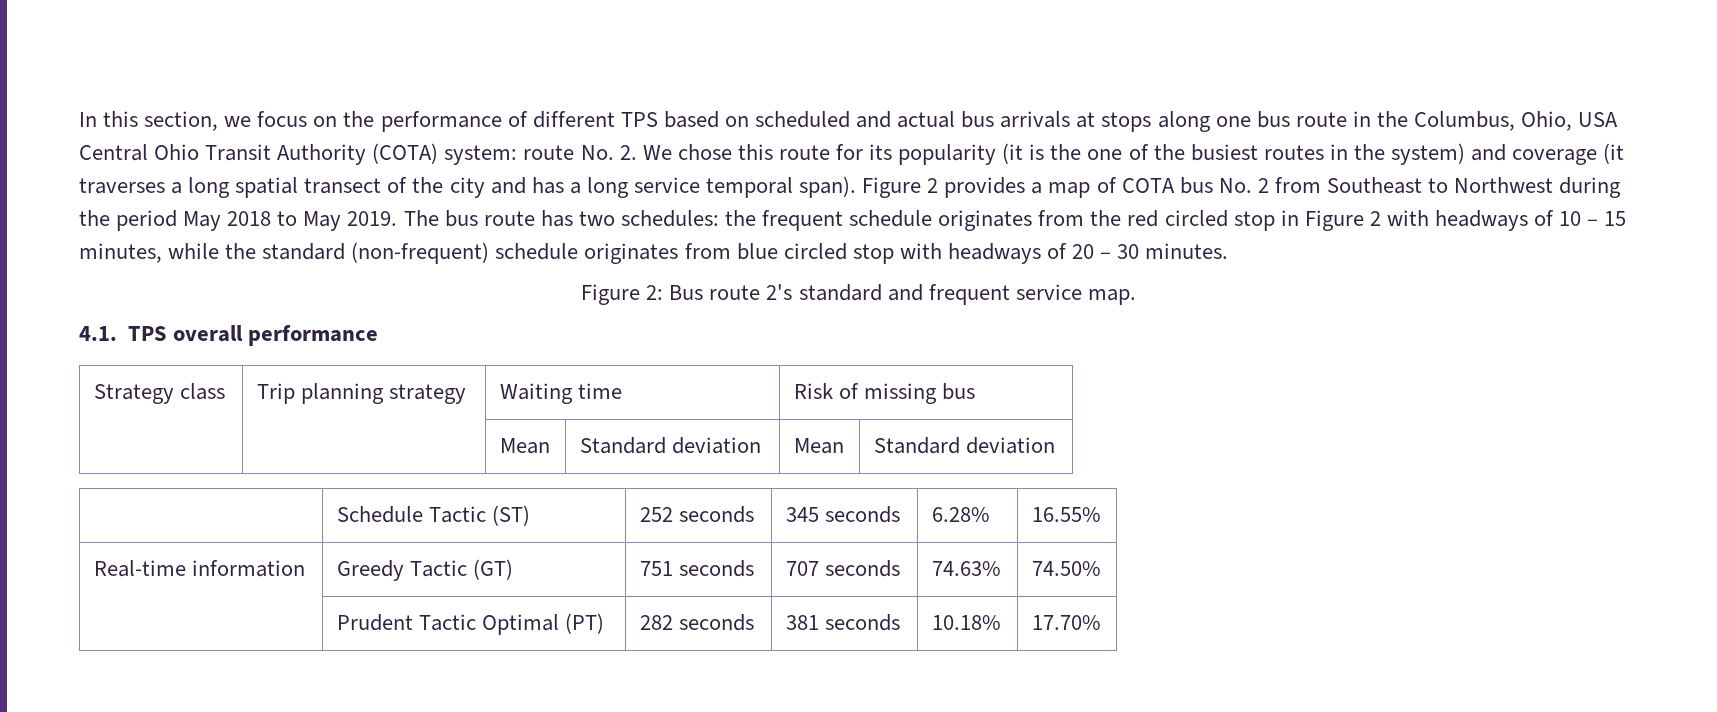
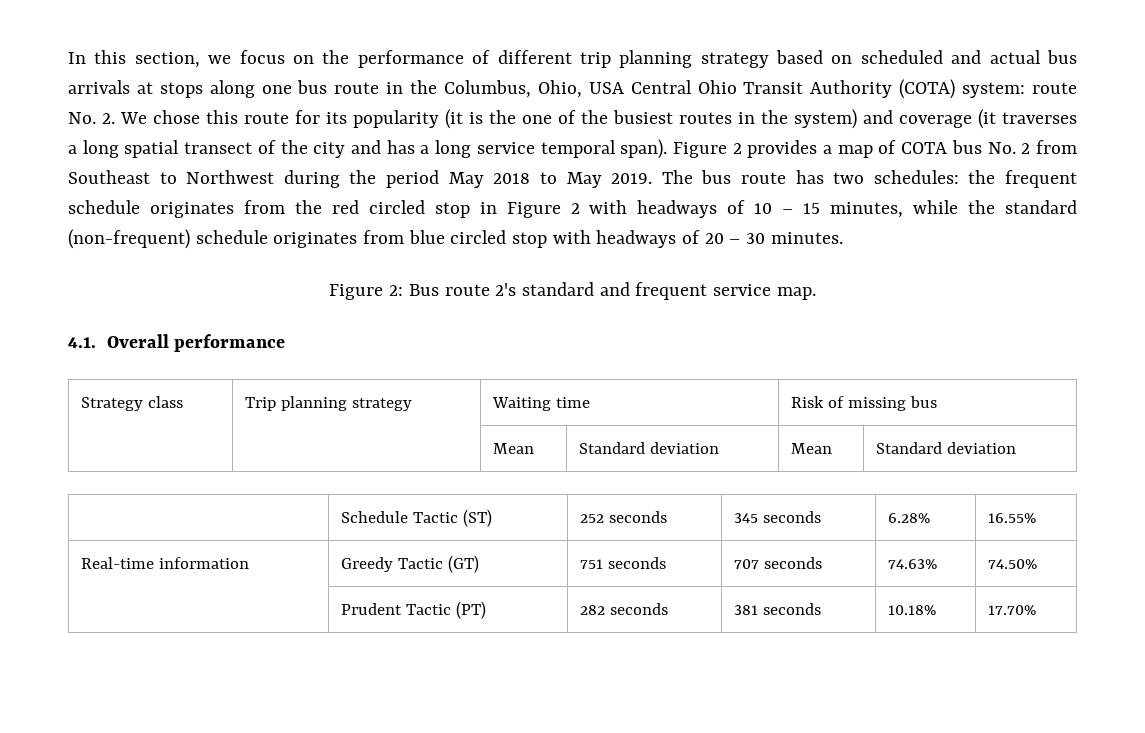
[620,112,658,127] TPS -> [579,50,769,68] trip planning strategy
[128,325,244,342] TPS overall -> [106,334,169,348] Overall
[481,614,559,635] Optimal -> (451, 609) none

